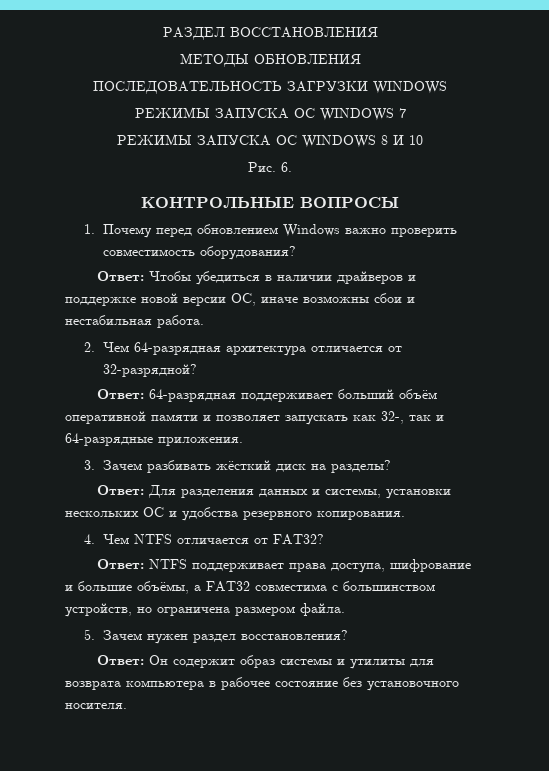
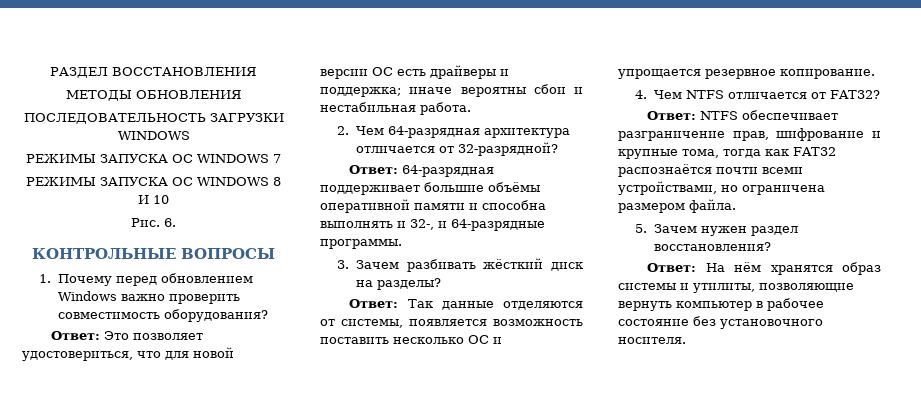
[148,271,416,285] [65,293,369,306] Чтобы убедиться в наличии драйверов и поддержке новой версии ОС, иначе возможны -> [104,331,204,340] [22,347,234,361] [320,65,509,79] [320,87,526,97] Это позволяет удостовериться, что для новой версии ОС есть драйверы и поддержка; иначе вероятны
[337,389,437,399] больший объём -> [424,182,540,192] большие объёмы
[216,411,431,425] позволяет запускать как 32-, так -> [482,200,546,210] [320,219,434,230] способна выполнять и 32-,
[158,437,243,446] приложения. -> [320,239,402,249] программы.
[147,485,451,499] [65,507,405,521] Для разделения данных и системы, установки нескольких ОС и удобства резервного копирования. -> [407,299,583,310] [320,319,583,328] [320,335,502,344] [618,69,875,79] Так данные отделяются от системы, появляется возможность поставить несколько ОС и упрощается резервное копирование.
[191,559,471,573] [65,581,435,594] [65,603,132,617] поддерживает права доступа, шифрование и большие объёмы, а FAT32 совместима с большинством устройств, -> [742,110,839,120] [618,128,881,141] [618,147,836,159] [618,164,803,177] [618,181,717,195] обеспечивает разграничение прав, шифрование и крупные тома, тогда как FAT32 распознаётся почти всеми устройствами,
[148,655,434,669] [65,680,204,690] Он содержит образ системы и утилиты для возврата компьютера -> [705,262,881,275] [618,283,854,293] [618,301,752,311] На нём хранятся образ системы и утилиты, позволяющие вернуть компьютер

